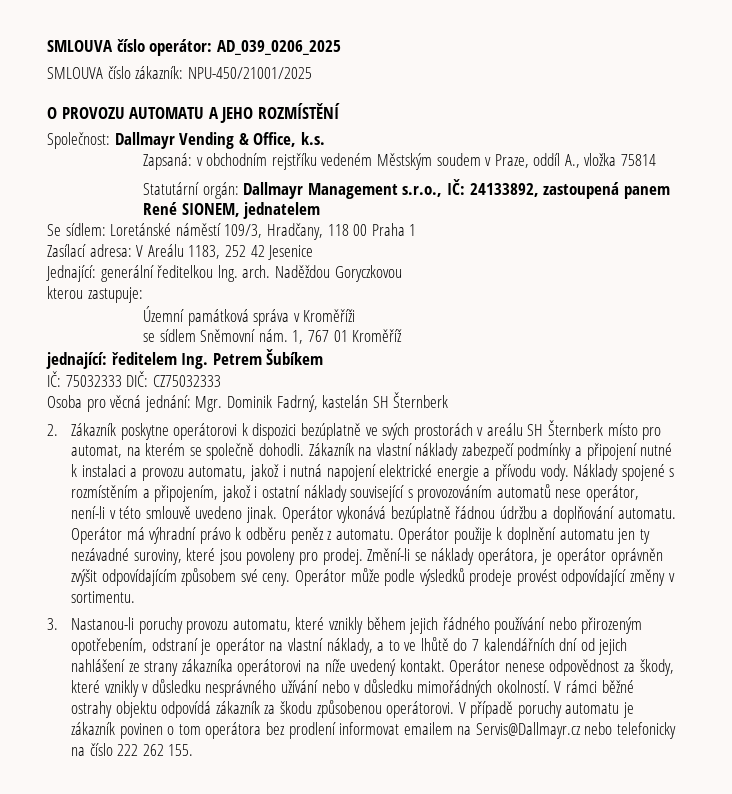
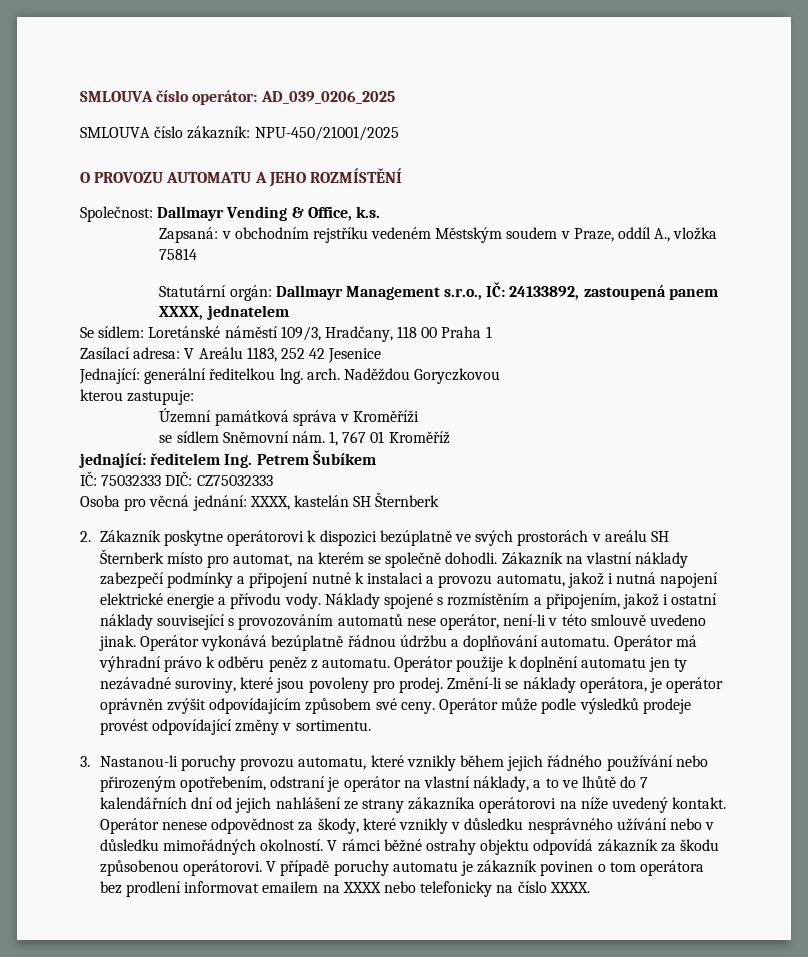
[142,202,240,217] René SIONEM, -> [159,306,204,320] XXXX,
[195,395,318,412] Mgr. Dominik Fadrný, -> [249,496,290,510] XXXX,
[475,722,581,739] Servis@Dallmayr.cz -> [342,882,381,893] XXXX
[117,744,194,756] 222 262 155. -> [549,882,590,893] XXXX.

